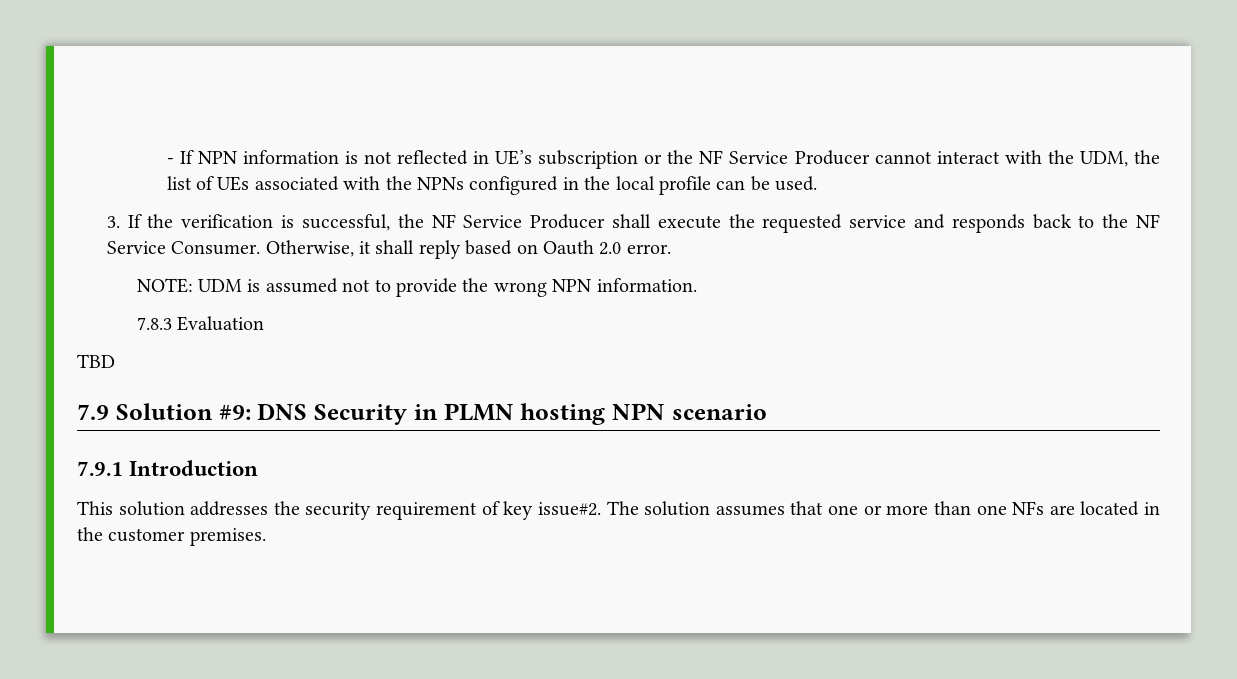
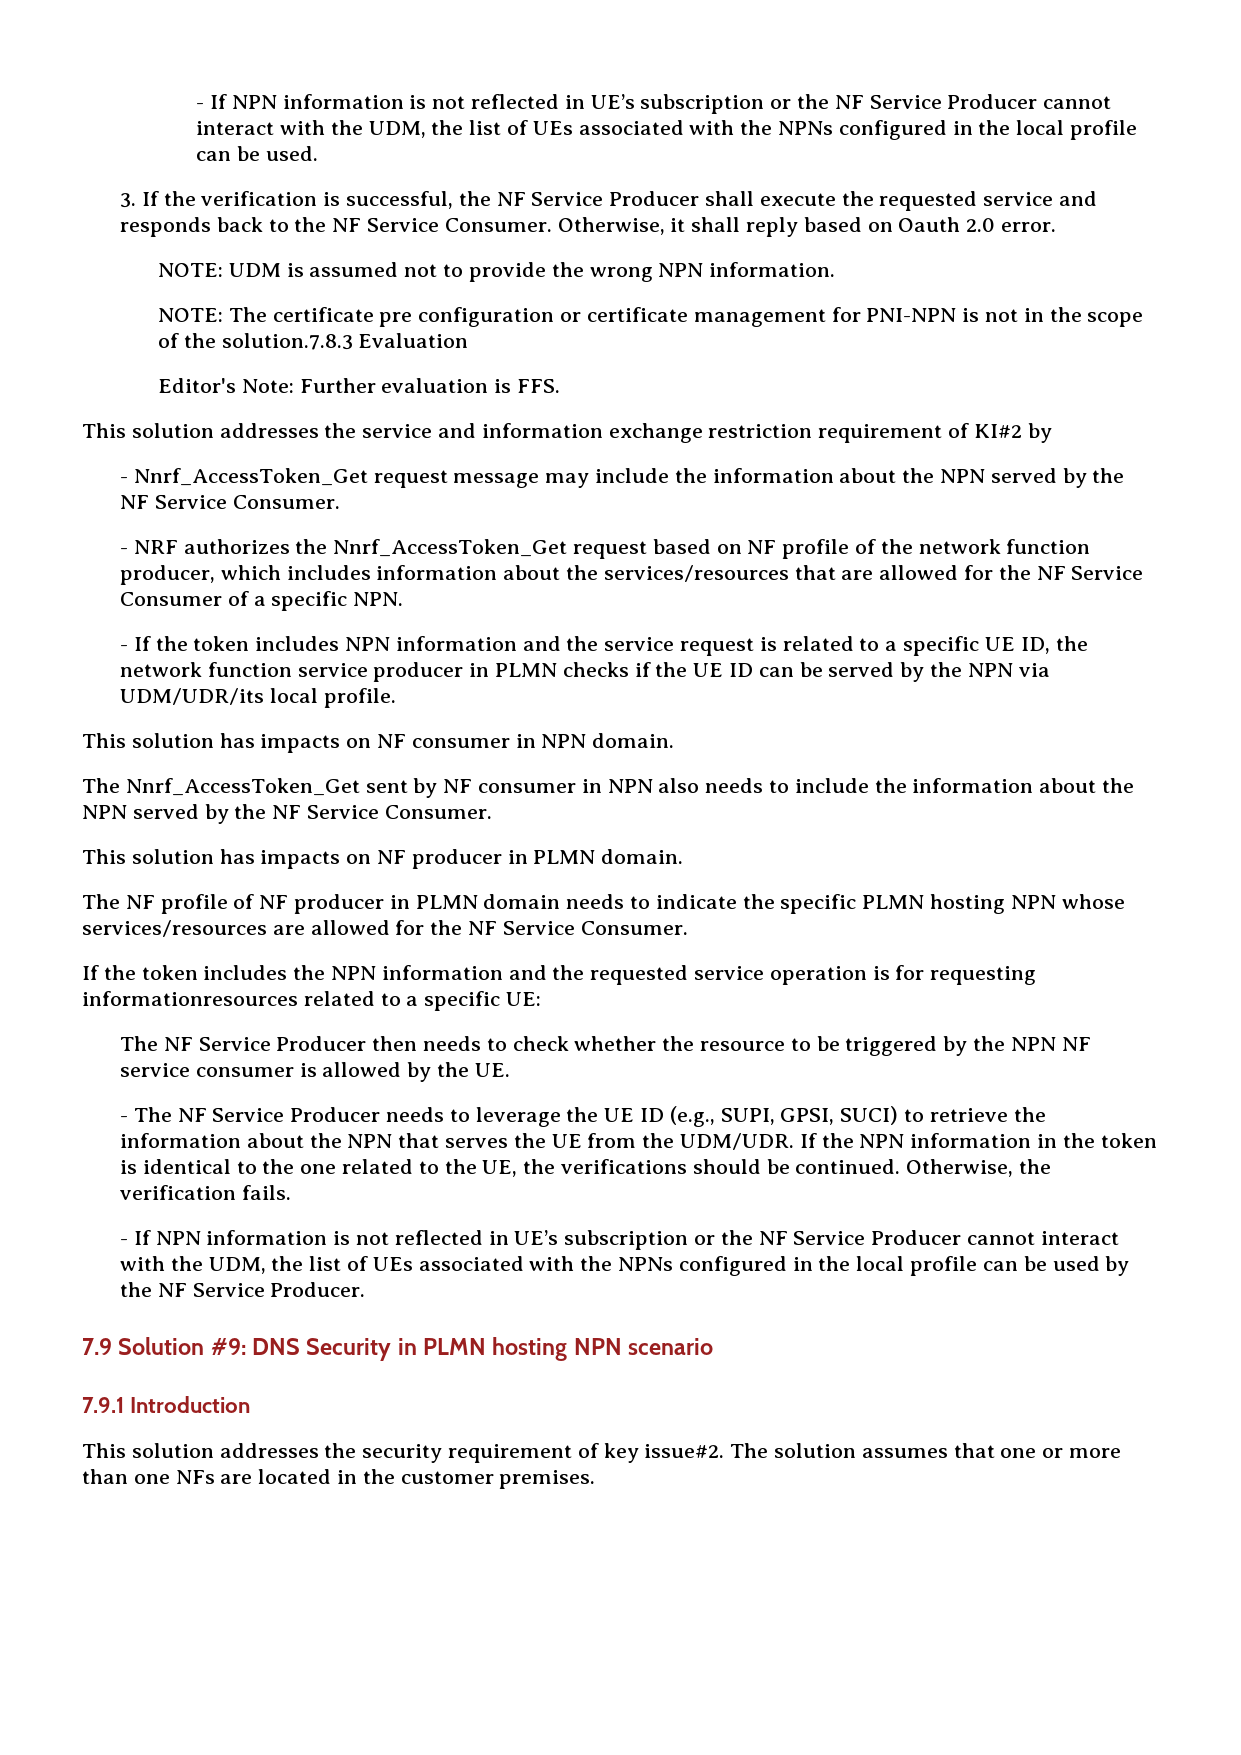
[136,316,265,331] [77,354,115,368] 7.8.3 Evaluation // TBD -> [158,307,1144,327] [158,333,469,350] [158,378,561,393] [82,423,1052,443] [120,468,1125,488] [120,495,340,509] [120,539,1091,559] [120,565,1144,585] [120,591,404,611] [120,636,1088,656] [120,662,1050,682] [120,688,396,708] [82,733,675,753] [82,778,1135,798] [82,804,492,824] [82,849,684,869] [82,894,1125,914] [82,920,688,937] [82,965,1037,985] [82,991,542,1011] [120,1036,1091,1056] [120,1062,510,1082] [120,1106,1046,1127] [120,1133,1157,1150] [120,1159,1052,1177] [120,1185,291,1200] [120,1230,1119,1250] [120,1256,1130,1276] [120,1282,366,1297] NOTE: The certificate pre configuration or certificate management for PNI-NPN is not in the scope of the solution.7.8.3 Evaluation // Editor's Note: Further evaluation is FFS. // This solution addresses the service and information exchange restriction requirement of KI#2 by // - Nnrf_AccessToken_Get request message may include the information about the NPN served by the NF Service Consumer. // - NRF authorizes the Nnrf_AccessToken_Get request based on NF profile of the network function producer, which includes information about the services/resources that are allowed for the NF Service Consumer of a specific NPN. // - If the token includes NPN information and the service request is related to a specific UE ID, the network function service producer in PLMN checks if the UE ID can be served by the NPN via UDM/UDR/its local profile. // This solution has impacts on NF consumer in NPN domain. // The Nnrf_AccessToken_Get sent by NF consumer in NPN also needs to include the information about the NPN served by the NF Service Consumer. // This solution has impacts on NF producer in PLMN domain. // The NF profile of NF producer in PLMN domain needs to indicate the specific PLMN hosting NPN whose services/resources are allowed for the NF Service Consumer. // If the token includes the NPN information and the requested service operation is for requesting informationresources related to a specific UE: // The NF Service Producer then needs to check whether the resource to be triggered by the NPN NF service consumer is allowed by the UE. // - The NF Service Producer needs to leverage the UE ID (e.g., SUPI, GPSI, SUCI) to retrieve the information about the NPN that serves the UE from the UDM/UDR. If the NPN information in the token is identical to the one related to the UE, the verifications should be continued. Otherwise, the verification fails. // - If NPN information is not reflected in UE’s subscription or the NF Service Producer cannot interact with the UDM, the list of UEs associated with the NPNs configured in the local profile can be used by the NF Service Producer.

